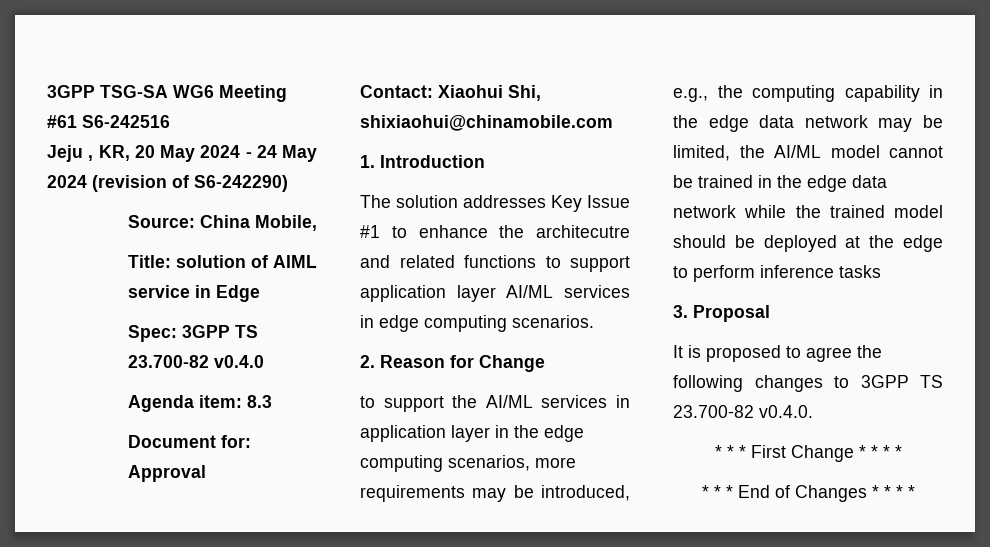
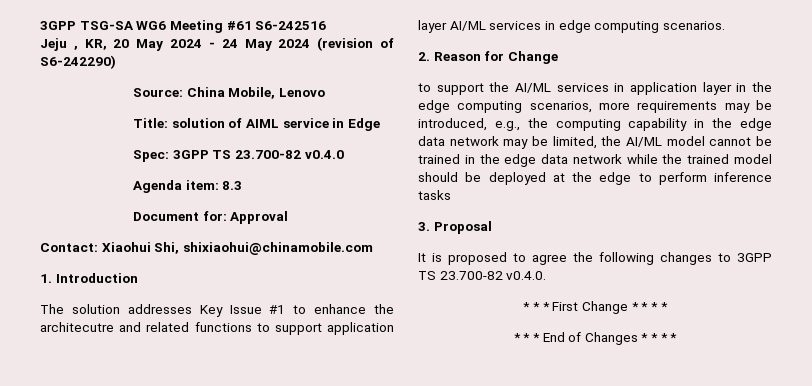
(317, 223) none -> [279,88,326,97] Lenovo

